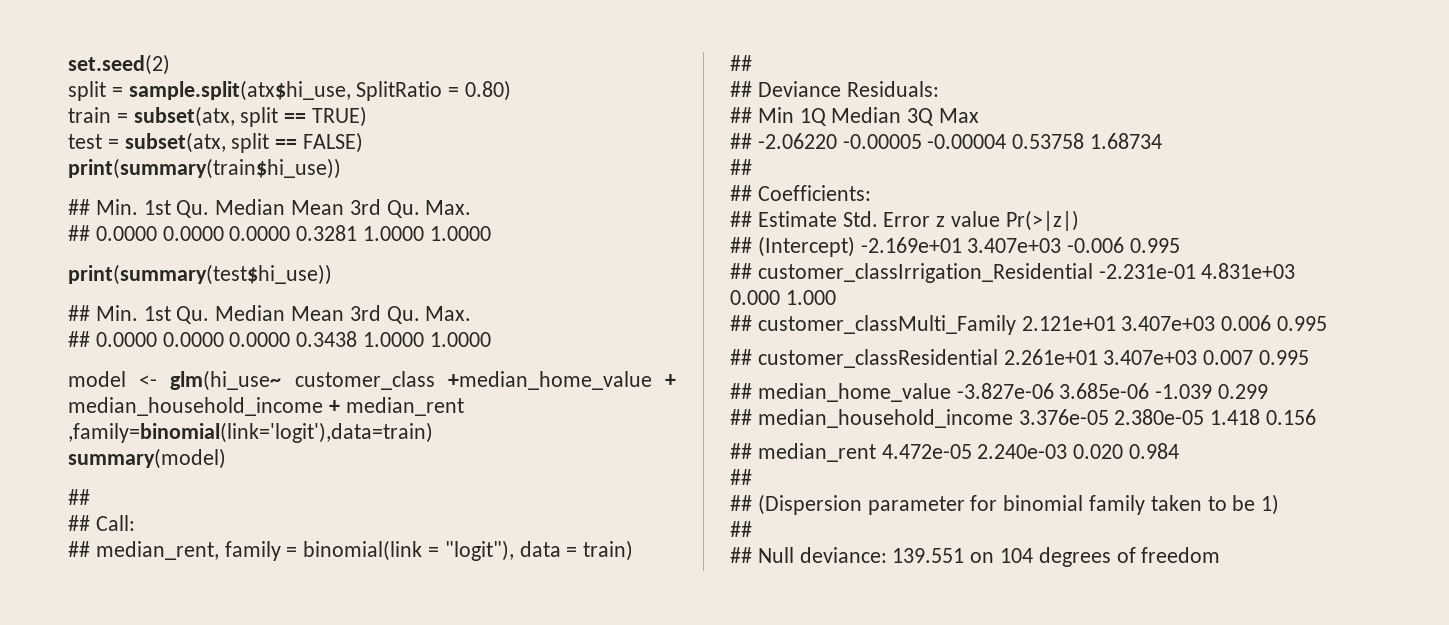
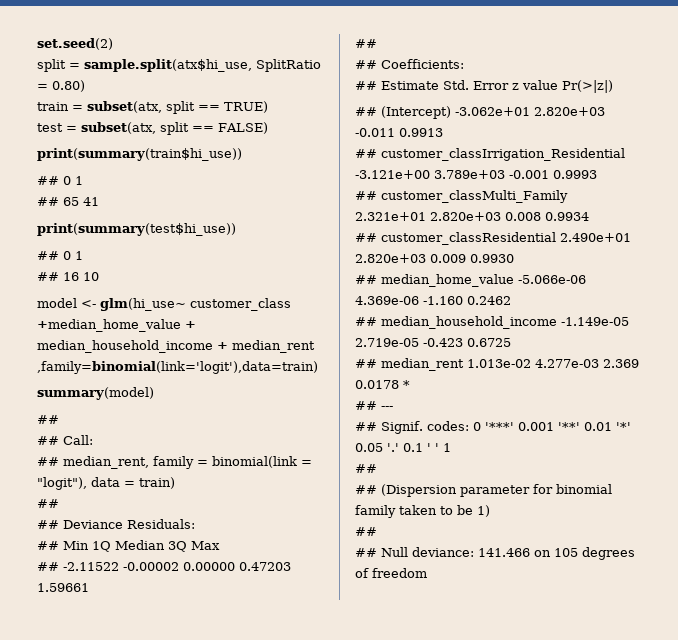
[95,199,472,218] [68,225,491,241] [68,264,332,285] [68,305,472,324] [68,331,491,347] Min. 1st Qu. Median Mean 3rd Qu. Max. // ## 0.0000 0.0000 0.0000 0.3281 1.0000 1.0000 // print(summary(test$hi_use)) // ## Min. 1st Qu. Median Mean 3rd Qu. Max. // ## 0.0000 0.0000 0.0000 0.3438 1.0000 1.0000 -> [63,176,83,185] [37,197,99,206] [37,223,236,236] [37,251,83,260] [37,272,99,281] 0 1 // ## 65 41 // print(summary(test$hi_use)) // ## 0 1 // ## 16 10
[757,133,1163,149] -2.06220 -0.00005 -0.00004 0.53758 1.68734 -> [63,562,291,571] [37,583,89,592] -2.11522 -0.00002 0.00000 0.47203 1.59661
[860,237,1181,253] [730,263,1296,283] [730,290,836,305] [730,315,1328,335] [730,349,1310,368] [730,383,1269,402] [730,409,1317,428] [730,443,1180,462] -2.169e+01 3.407e+03 -0.006 0.995 // ## customer_classIrrigation_Residential -2.231e-01 4.831e+03 0.000 1.000 // ## customer_classMulti_Family 2.121e+01 3.407e+03 0.006 0.995 // ## customer_classResidential 2.261e+01 3.407e+03 0.007 0.995 // ## median_home_value -3.827e-06 3.685e-06 -1.039 0.299 // ## median_household_income 3.376e-05 2.380e-05 1.418 0.156 // ## median_rent 4.472e-05 2.240e-03 0.020 0.984 -> [455,107,605,116] [355,128,443,137] [355,148,625,161] [355,170,597,179] [355,190,568,203] [355,212,589,221] [355,232,631,245] [355,254,514,263] [355,274,586,287] [355,296,511,305] [355,316,629,329] [355,338,511,347] [355,358,639,371] [355,380,410,389] [355,401,393,410] [355,421,631,434] [355,443,451,452] -3.062e+01 2.820e+03 -0.011 0.9913 // ## customer_classIrrigation_Residential -3.121e+00 3.789e+03 -0.001 0.9993 // ## customer_classMulti_Family 2.321e+01 2.820e+03 0.008 0.9934 // ## customer_classResidential 2.490e+01 2.820e+03 0.009 0.9930 // ## median_home_value -5.066e-06 4.369e-06 -1.160 0.2462 // ## median_household_income -1.149e-05 2.719e-05 -0.423 0.6725 // ## median_rent 1.013e-02 4.277e-03 2.369 0.0178 * // ## --- // ## Signif. codes: 0 '***' 0.001 '**' 0.01 '*' 0.05 '.' 0.1 ' ' 1
[892,548,1034,563] 139.551 on 104 -> [478,548,578,557] 141.466 on 105

